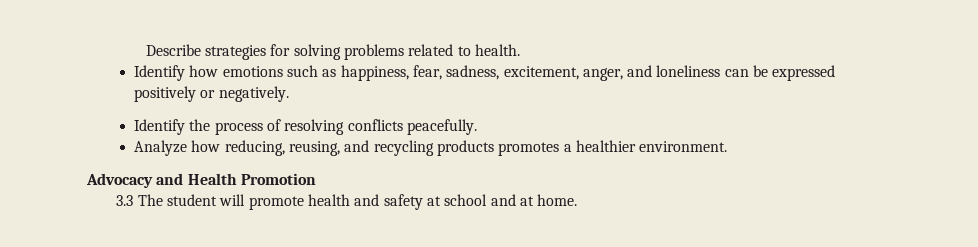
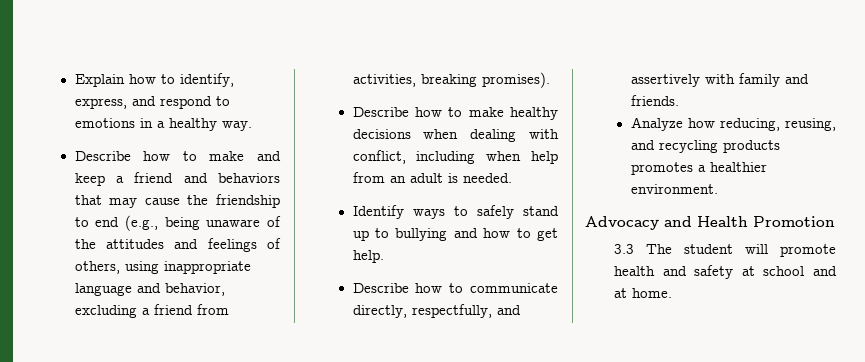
[145,44,520,60] [133,65,836,81] [133,86,289,102] [133,119,477,135] Describe strategies for solving problems related to health. // Identify how emotions such as happiness, fear, sadness, excitement, anger, and loneliness can be expressed positively or negatively. // Identify the process of resolving conflicts peacefully. -> [74,73,234,87] [74,96,230,109] [74,118,252,131] [74,151,281,161] [74,172,280,186] [74,194,280,208] [74,215,281,231] [74,238,281,252] [74,261,251,274] [74,283,225,296] [74,304,229,318] [352,72,550,88] [352,107,558,120] [352,129,559,142] [352,150,558,164] [352,172,512,183] [352,205,559,219] [352,228,558,241] [352,250,384,263] [352,283,558,293] [352,304,521,318] [630,73,809,87] [630,95,679,106] Explain how to identify, express, and respond to emotions in a healthy way. // Describe how to make and keep a friend and behaviors that may cause the friendship to end (e.g., being unaware of the attitudes and feelings of others, using inappropriate language and behavior, excluding a friend from activities, breaking promises). // Describe how to make healthy decisions when dealing with conflict, including when help from an adult is needed. // Identify ways to safely stand up to bullying and how to get help. // Describe how to communicate directly, respectfully, and assertively with family and friends.

